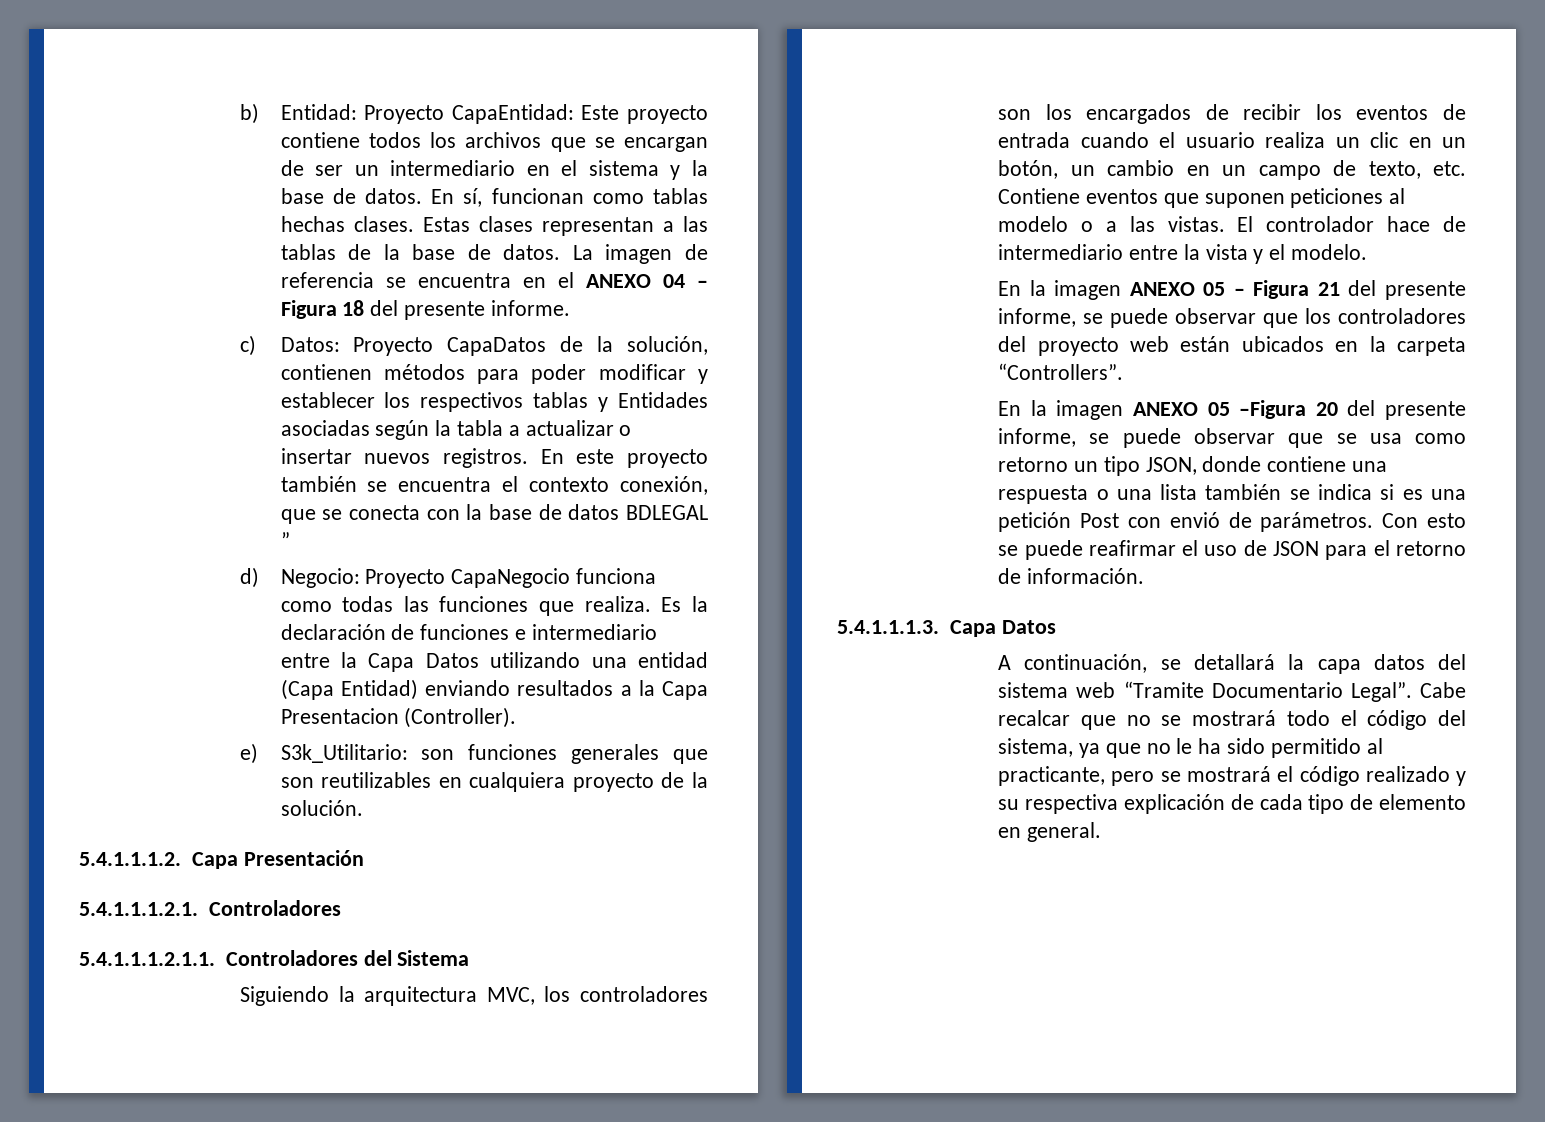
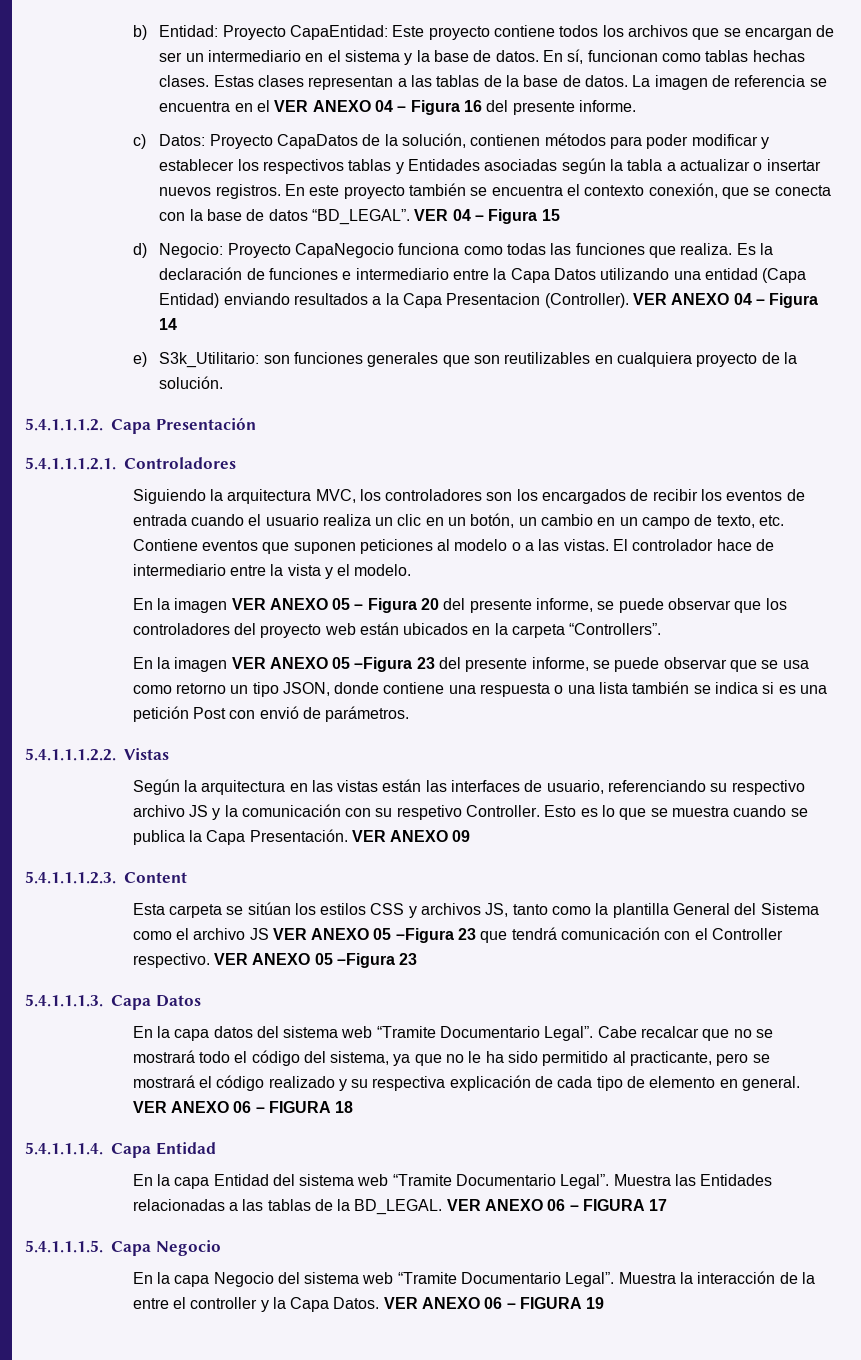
[585,274,708,288] [280,300,365,319] ANEXO 04 – Figura 18 -> [274,100,483,115] VER ANEXO 04 – Figura 16
[626,505,708,520] [280,532,290,548] BDLEGAL ” -> [312,209,560,225] “BD_LEGAL”. VER 04 – Figura 15
(517, 717) none -> [633,293,819,308] [159,318,178,330] VER ANEXO 04 – Figura 14
[79,950,470,966] // 5.4.1.1.1.2.1.1. Controladores del Sistema -> (236, 463) none
(1122, 290) none -> [231,598,266,610] VER
[1317,282,1340,296] 21 -> [421,598,440,610] 20
[1133,400,1338,419] ANEXO 05 –Figura 20 -> [231,657,435,672] VER ANEXO 05 –Figura 23
[1382,513,1466,528] [998,540,1466,560] [998,568,1145,584] Con esto se puede reafirmar el uso de JSON para el retorno de información. -> [25,748,169,761] [132,779,805,795] [132,804,808,820] [132,829,471,845] [25,871,187,884] [132,902,819,918] [132,927,784,943] [132,953,418,968] // 5.4.1.1.1.2.2. Vistas // Según la arquitectura en las vistas están las interfaces de usuario, referenciando su respectivo archivo JS y la comunicación con su respetivo Controller. Esto es lo que se muestra cuando se publica la Capa Presentación. VER ANEXO 09 // 5.4.1.1.1.2.3. Content // Esta carpeta se sitúan los estilos CSS y archivos JS, tanto como la plantilla General del Sistema como el archivo JS VER ANEXO 05 –Figura 23 que tendrá comunicación con el Controller respectivo. VER ANEXO 05 –Figura 23
[998,654,1275,673] A continuación, se detallará -> [132,1026,153,1038] En
(1102, 832) none -> [132,1101,354,1113] [25,1142,216,1158] [132,1174,773,1189] [132,1199,668,1215] [25,1240,221,1256] [132,1271,816,1287] [132,1297,605,1312] VER ANEXO 06 – FIGURA 18 // 5.4.1.1.1.4. Capa Entidad // En la capa Entidad del sistema web “Tramite Documentario Legal”. Muestra las Entidades relacionadas a las tablas de la BD_LEGAL. VER ANEXO 06 – FIGURA 17 // 5.4.1.1.1.5. Capa Negocio // En la capa Negocio del sistema web “Tramite Documentario Legal”. Muestra la interacción de la entre el controller y la Capa Datos. VER ANEXO 06 – FIGURA 19

